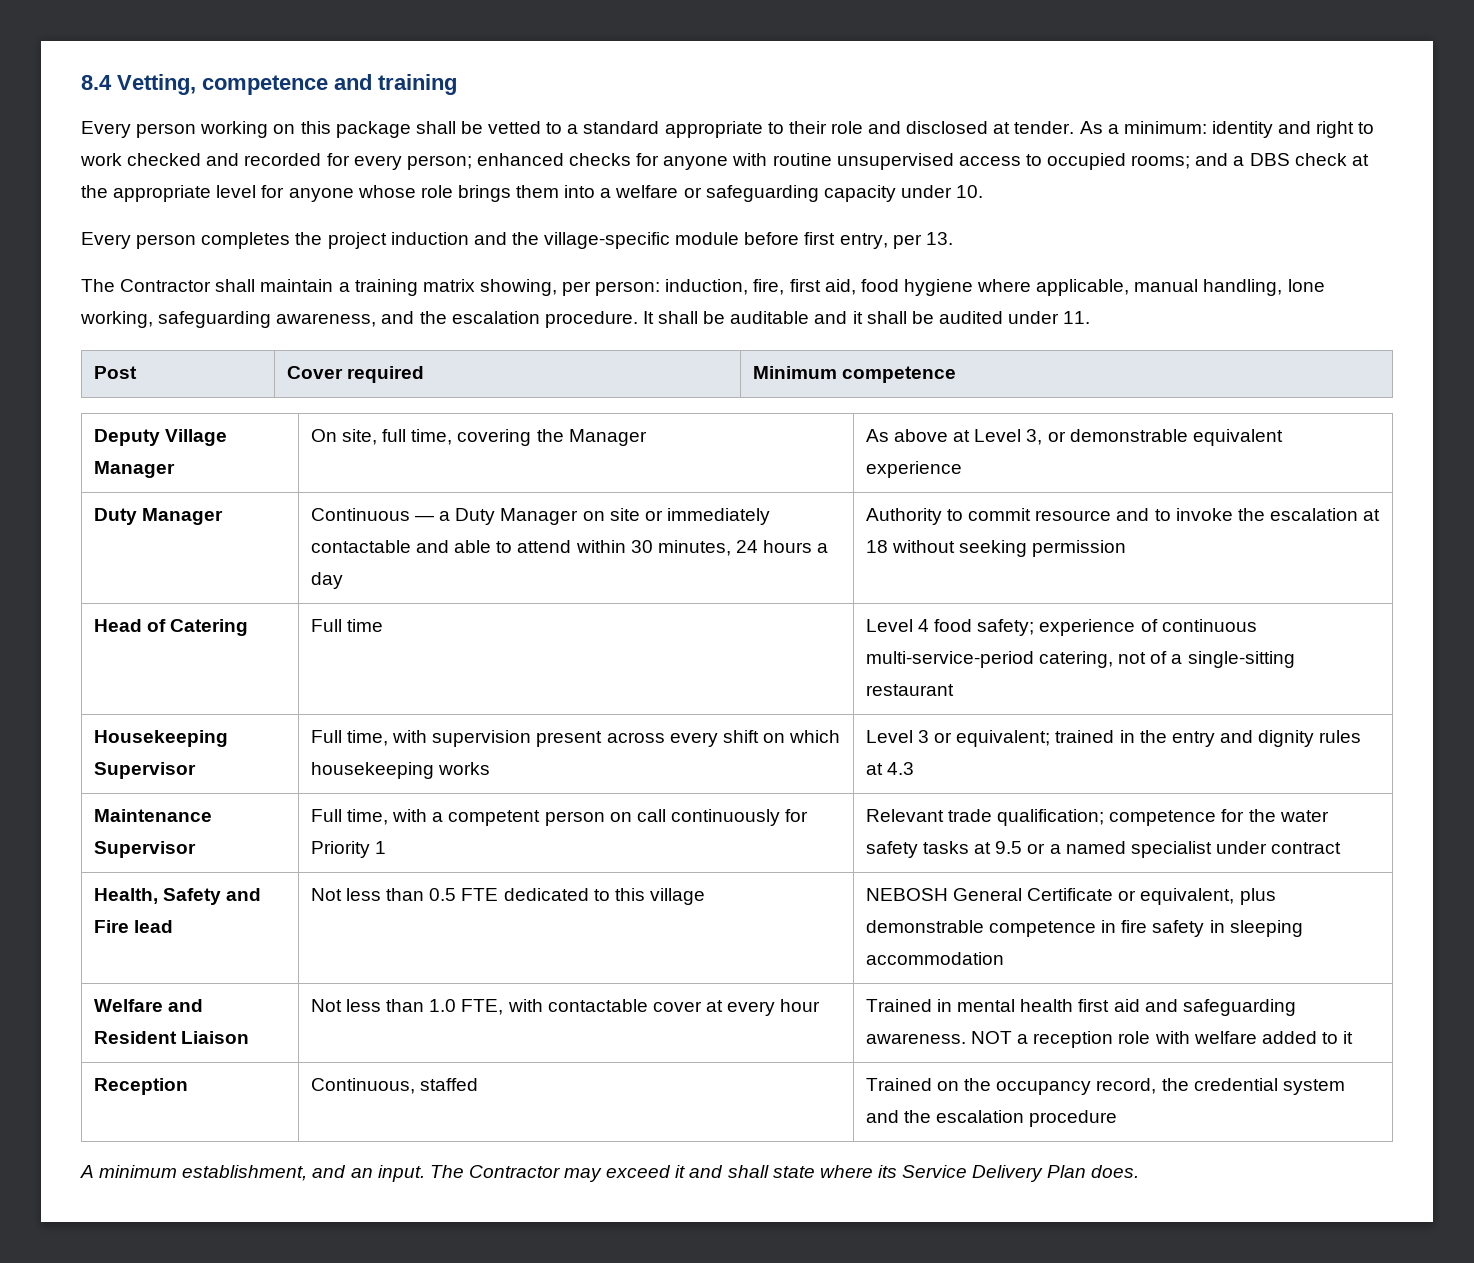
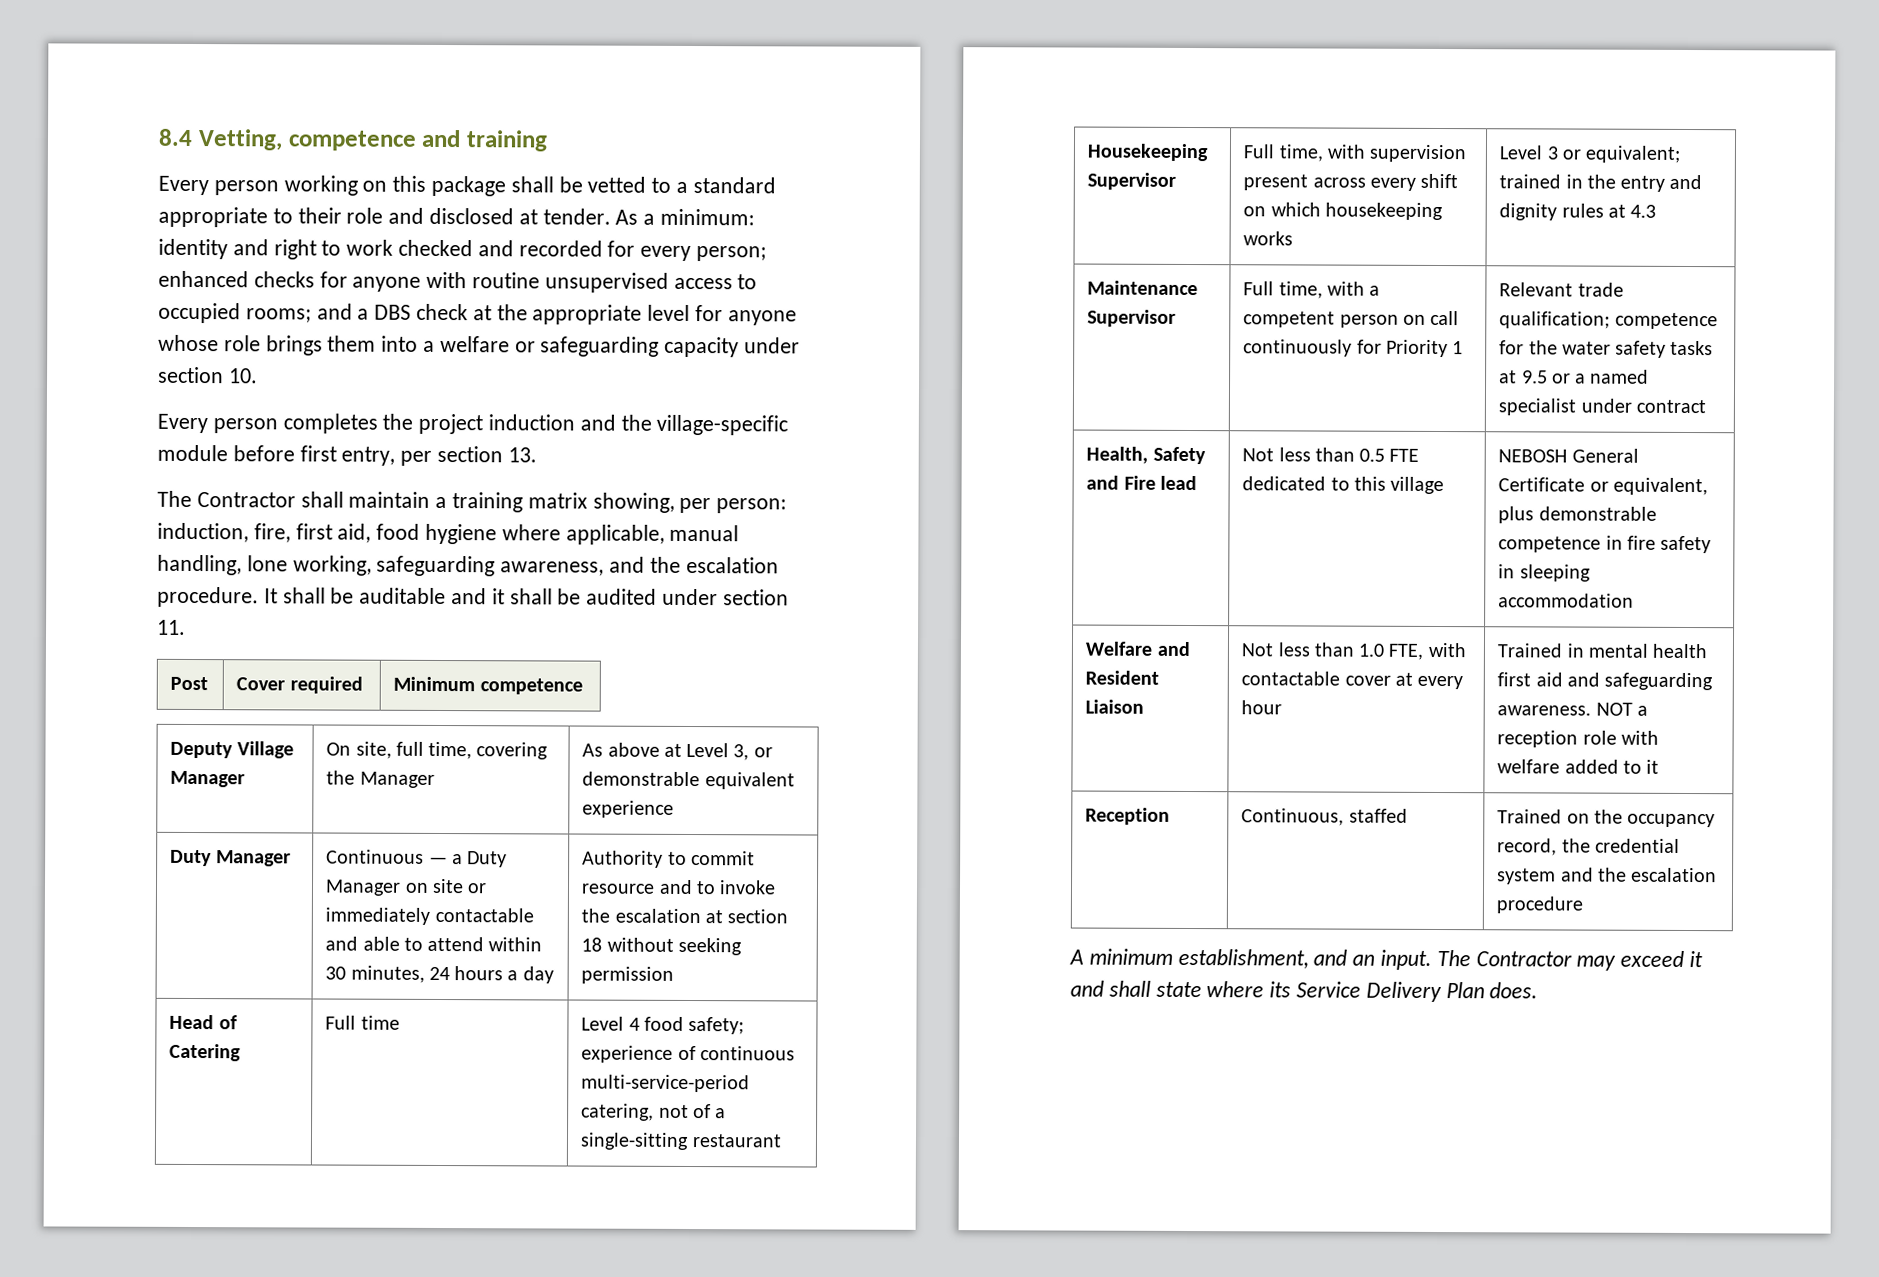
(952, 191) none -> [158,366,224,384] section
(922, 241) none -> [437,445,504,463] section
(1060, 317) none -> [722,589,789,606] section
(1381, 515) none -> [727,909,789,924] section

